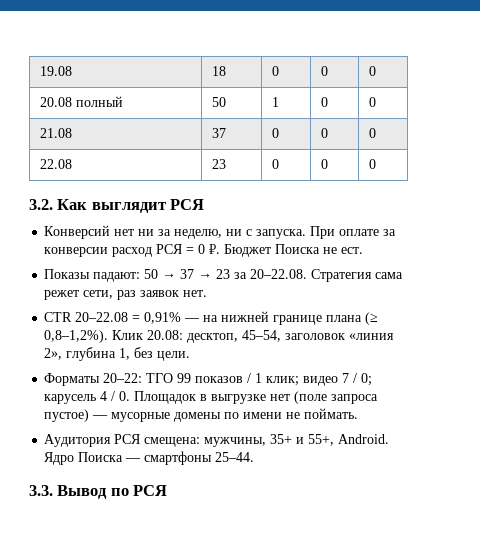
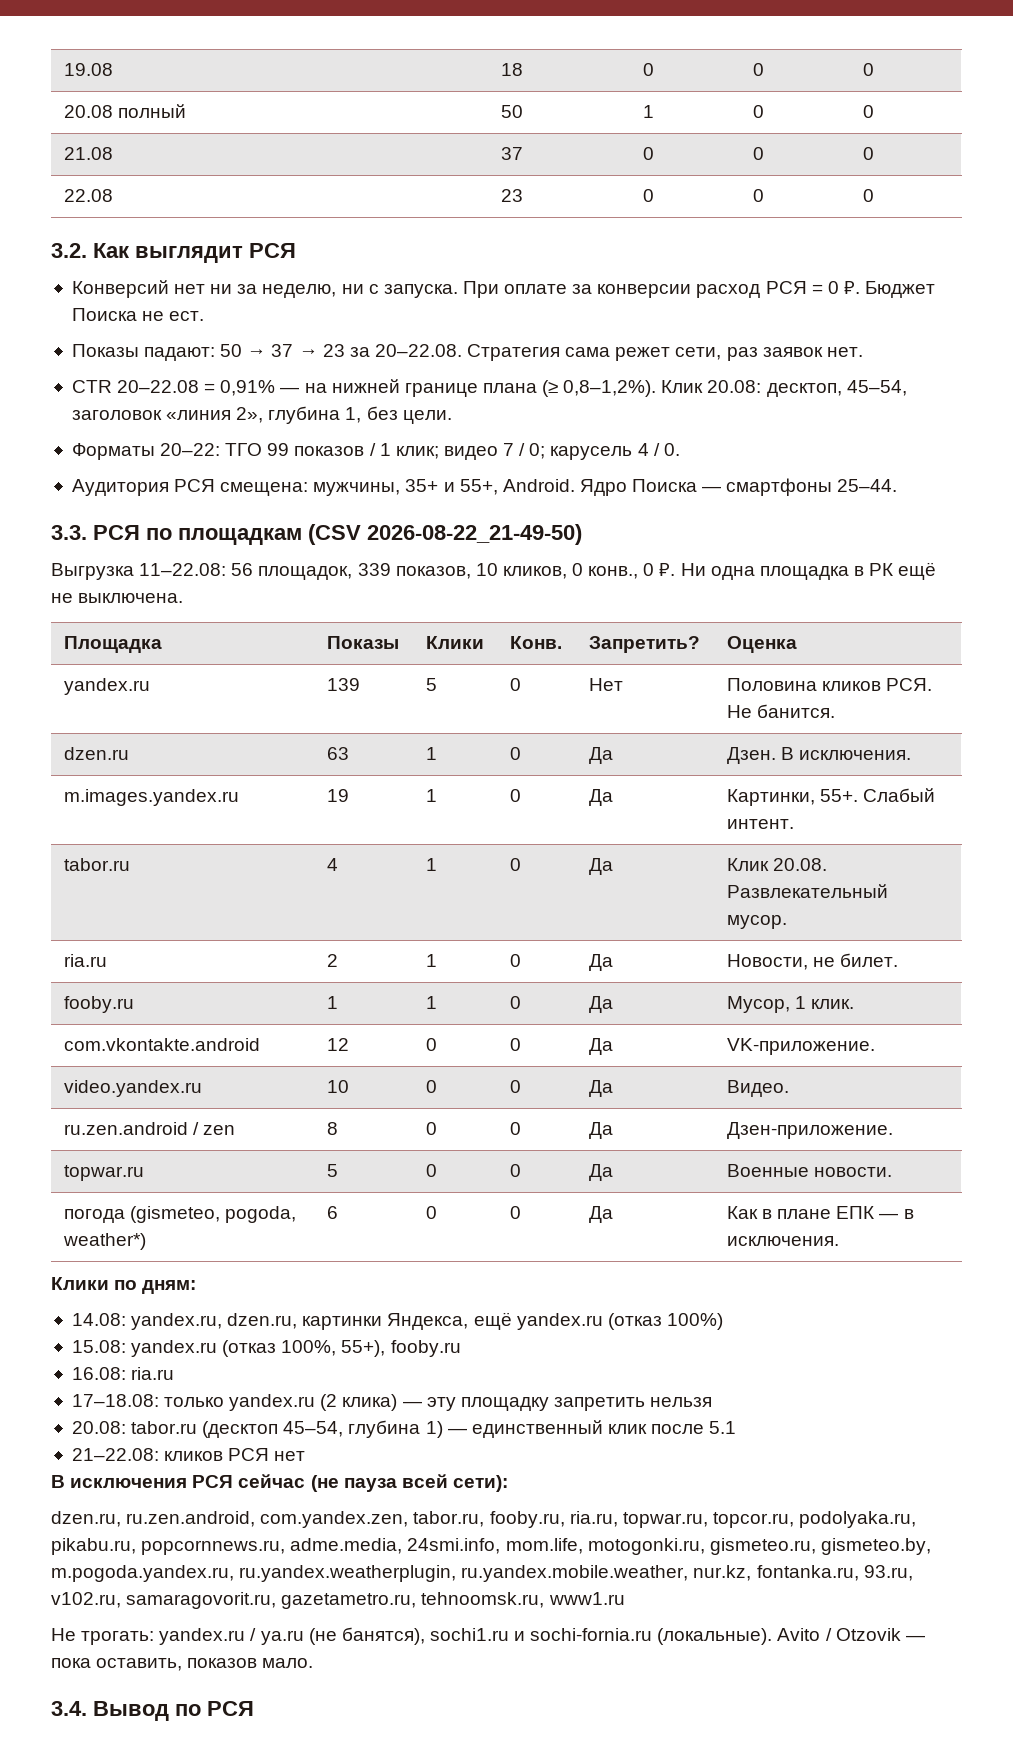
[134,391,379,404] [44,408,359,422] Площадок в выгрузке нет (поле запроса пустое) — мусорные домены по имени не поймать. -> (680, 449) none
(53, 490) none -> [93,524,582,545] [51,562,937,580] [51,593,184,603] [63,636,162,653] [326,636,399,649] [425,636,484,649] [509,636,562,649] [588,636,700,653] [726,636,797,653] [63,678,150,695] [326,678,360,691] [425,678,437,691] [509,678,521,691] [588,678,623,691] [726,678,933,691] [726,704,836,718] [63,747,129,760] [326,747,349,760] [425,747,437,760] [509,747,521,760] [588,747,613,764] [726,747,912,764] [63,789,239,806] [326,789,349,802] [425,789,437,802] [509,789,521,802] [588,789,613,806] [726,788,936,806] [726,819,794,829] [63,858,130,871] [326,858,338,871] [425,858,437,871] [509,858,521,871] [588,858,613,875] [726,858,828,871] [726,884,888,898] [726,915,787,929] [63,954,107,967] [326,954,338,967] [425,954,437,967] [509,954,521,967] [588,954,613,971] [726,953,899,970] [63,996,134,1013] [326,996,338,1009] [425,996,437,1009] [509,996,521,1009] [588,996,613,1013] [726,996,855,1013] [63,1038,260,1051] [326,1038,349,1051] [425,1038,437,1051] [509,1038,521,1051] [588,1038,613,1055] [726,1038,875,1055] [63,1080,202,1097] [326,1080,349,1093] [425,1080,437,1093] [509,1080,521,1093] [588,1080,613,1097] [726,1080,789,1097] [63,1122,236,1135] [326,1122,338,1135] [425,1122,437,1135] [509,1122,521,1135] [588,1122,613,1139] [726,1122,893,1139] [63,1165,144,1181] [326,1164,338,1177] [425,1164,437,1177] [509,1164,521,1177] [588,1164,613,1181] [726,1164,893,1177] [63,1206,297,1223] [62,1233,146,1250] [326,1206,338,1219] [425,1206,437,1219] [509,1206,521,1219] [588,1206,613,1223] [726,1206,914,1219] [726,1236,839,1246] [51,1277,197,1294] [71,1312,723,1330] [71,1340,461,1357] [71,1367,175,1380] [71,1394,713,1411] [71,1420,737,1438] [71,1448,306,1461] [51,1474,508,1492] [51,1511,917,1528] [51,1538,931,1555] [51,1565,913,1582] [51,1592,625,1609] [51,1627,925,1645] [51,1658,314,1671] [51,1701,87,1716] РСЯ по площадкам (CSV 2026-08-22_21-49-50) // Выгрузка 11–22.08: 56 площадок, 339 показов, 10 кликов, 0 конв., 0 ₽. Ни одна площадка в РК ещё не выключена. // Площадка | Показы | Клики | Конв. | Запретить? | Оценка // yandex.ru | 139 | 5 | 0 | Нет | Половина кликов РСЯ. Не банится. // dzen.ru | 63 | 1 | 0 | Да | Дзен. В исключения. // m.images.yandex.ru | 19 | 1 | 0 | Да | Картинки, 55+. Слабый интент. // tabor.ru | 4 | 1 | 0 | Да | Клик 20.08. Развлекательный мусор. // ria.ru | 2 | 1 | 0 | Да | Новости, не билет. // fooby.ru | 1 | 1 | 0 | Да | Мусор, 1 клик. // com.vkontakte.android | 12 | 0 | 0 | Да | VK-приложение. // video.yandex.ru | 10 | 0 | 0 | Да | Видео. // ru.zen.android / zen | 8 | 0 | 0 | Да | Дзен-приложение. // topwar.ru | 5 | 0 | 0 | Да | Военные новости. // погода (gismeteo, pogoda, weather*) | 6 | 0 | 0 | Да | Как в плане ЕПК — в исключения. // Клики по дням: // 14.08: yandex.ru, dzen.ru, картинки Яндекса, ещё yandex.ru (отказ 100%) // 15.08: yandex.ru (отказ 100%, 55+), fooby.ru // 16.08: ria.ru // 17–18.08: только yandex.ru (2 клика) — эту площадку запретить нельзя // 20.08: tabor.ru (десктоп 45–54, глубина 1) — единственный клик после 5.1 // 21–22.08: кликов РСЯ нет // В исключения РСЯ сейчас (не пауза всей сети): // dzen.ru, ru.zen.android, com.yandex.zen, tabor.ru, fooby.ru, ria.ru, topwar.ru, topcor.ru, podolyaka.ru, pikabu.ru, popcornnews.ru, adme.media, 24smi.info, mom.life, motogonki.ru, gismeteo.ru, gismeteo.by, m.pogoda.yandex.ru, ru.yandex.weatherplugin, ru.yandex.mobile.weather, nur.kz, fontanka.ru, 93.ru, v102.ru, samaragovorit.ru, gazetametro.ru, tehnoomsk.ru, www1.ru // Не трогать: yandex.ru / ya.ru (не банятся), sochi1.ru и sochi-fornia.ru (локальные). Avito / Otzovik — пока оставить, показов мало. // 3.4.

